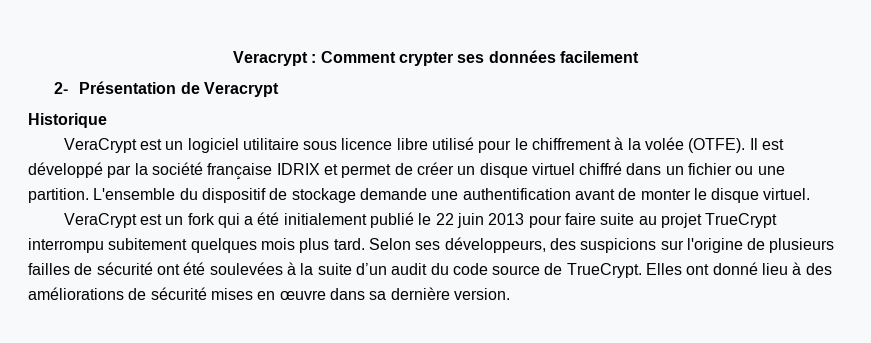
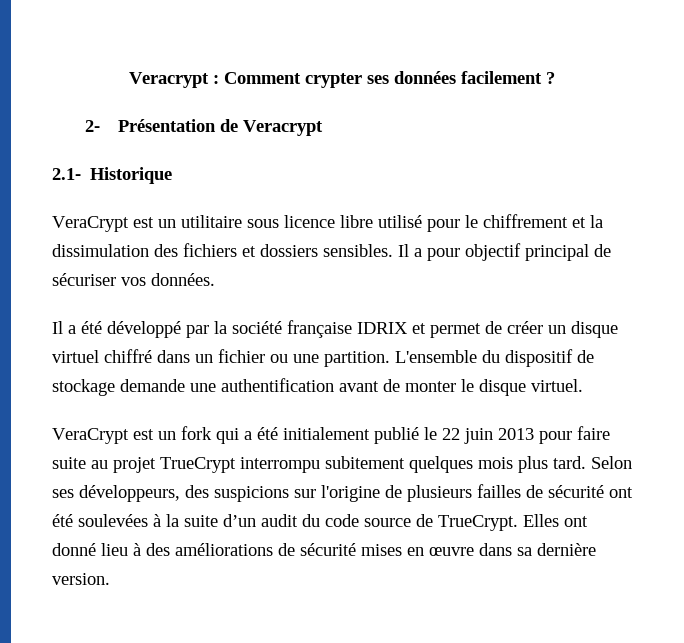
(639, 57) none -> [546,72,555,84] ?
(280, 89) none -> [52,168,81,180] 2.1-
[187,138,239,153] logiciel -> (176, 223) none
[614,137,784,153] à la volée (OTFE). Il est -> [572,215,603,228] [52,243,611,261] [52,273,215,286] [52,321,102,334] et la dissimulation des fichiers et dossiers sensibles. Il a pour objectif principal de sécuriser vos données. // Il a été

